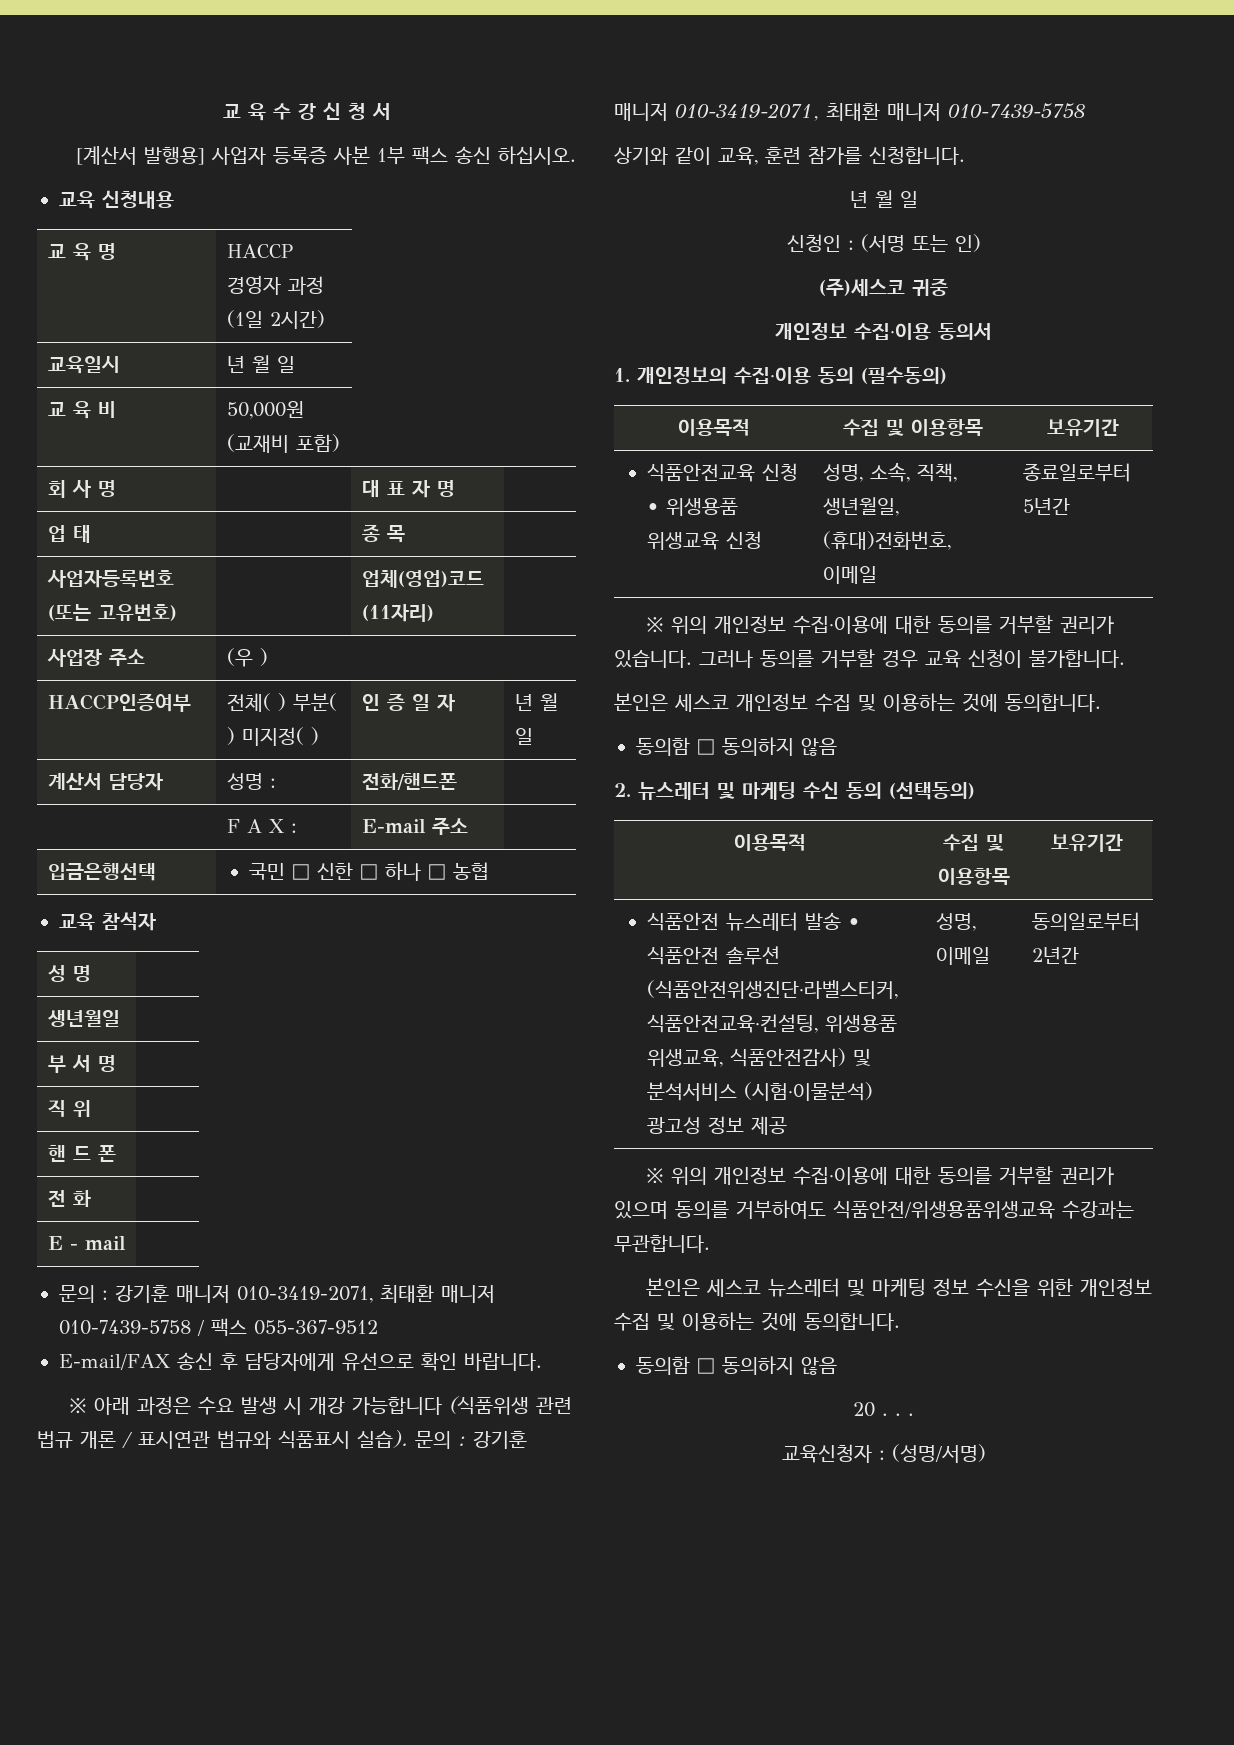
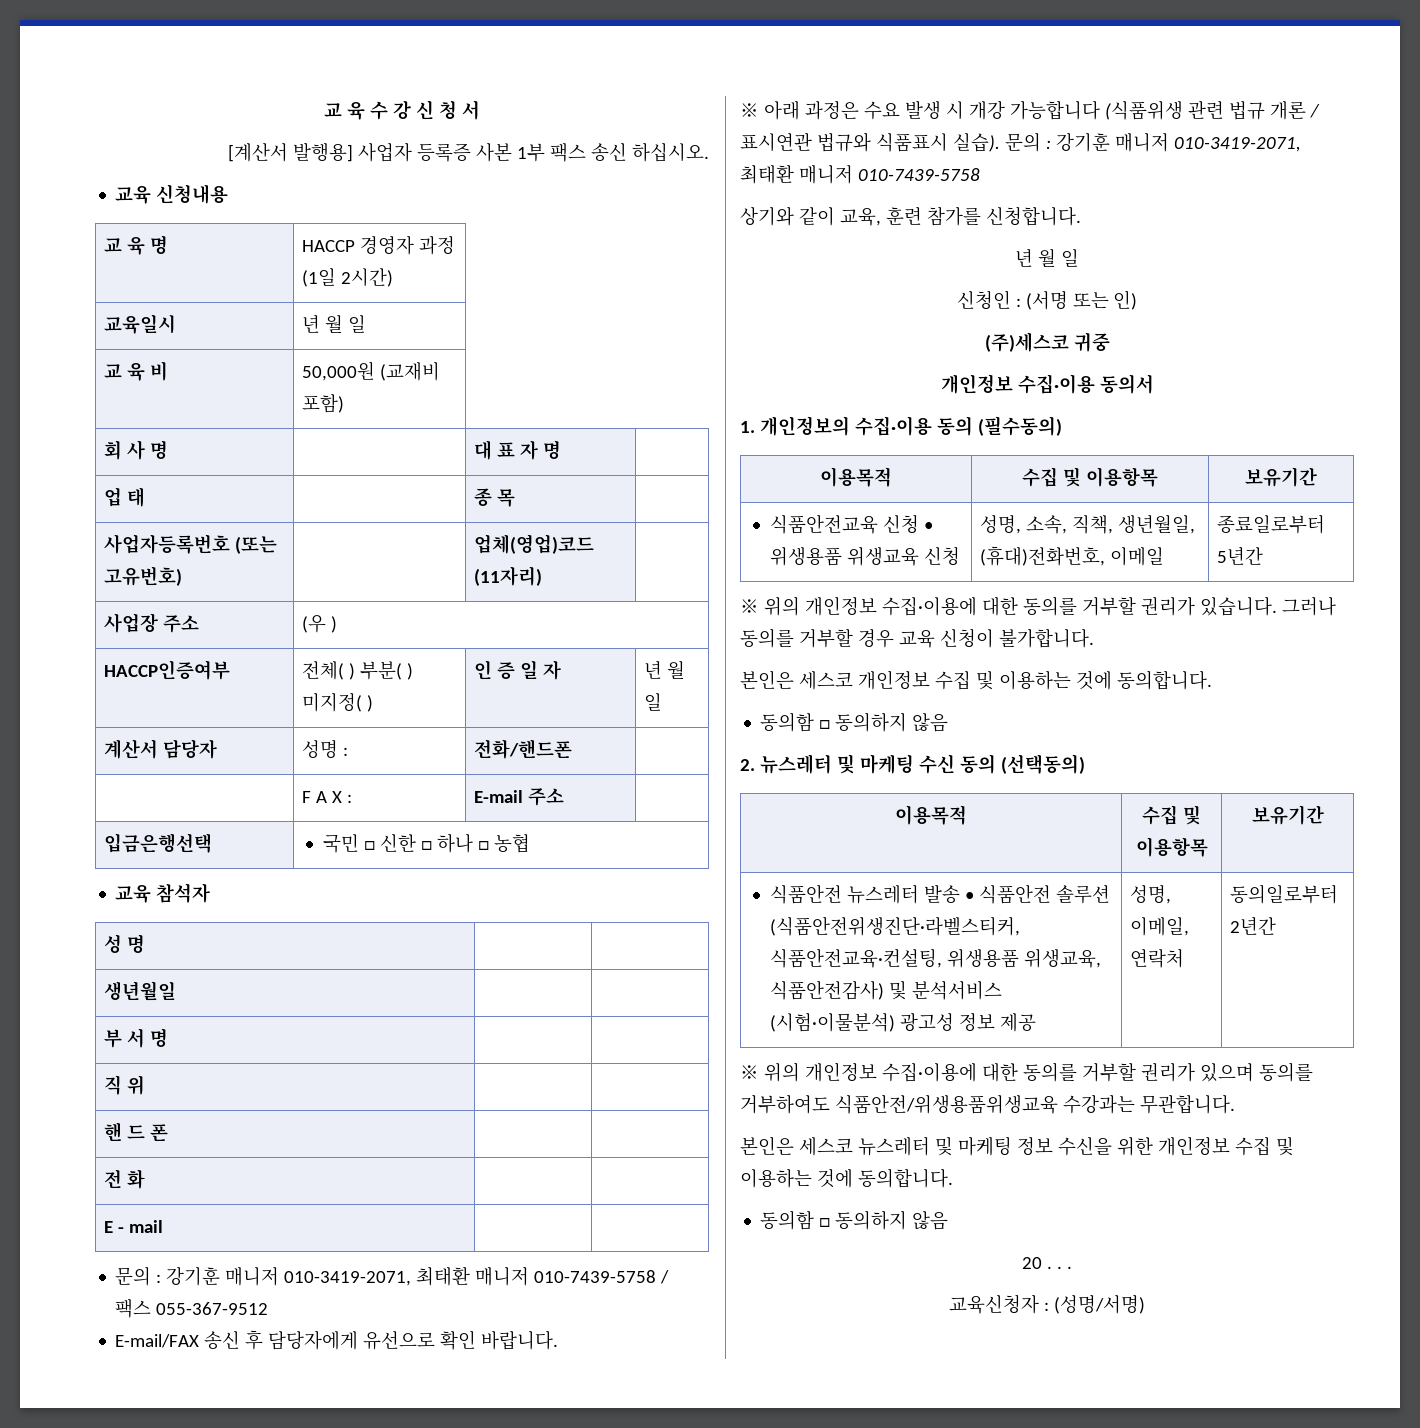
[935,947,990,965] 이메일 -> [1130,917,1190,936] [1130,948,1185,968] 이메일, 연락처

